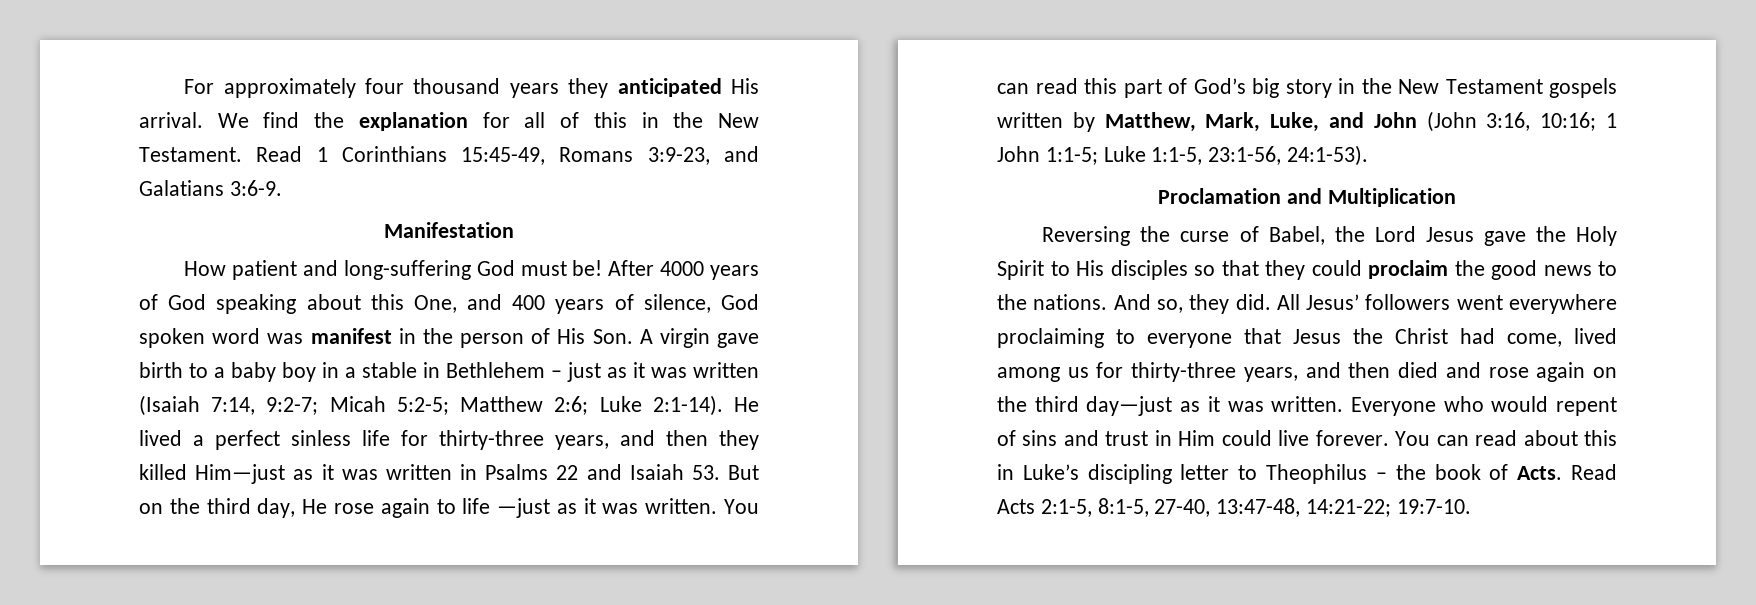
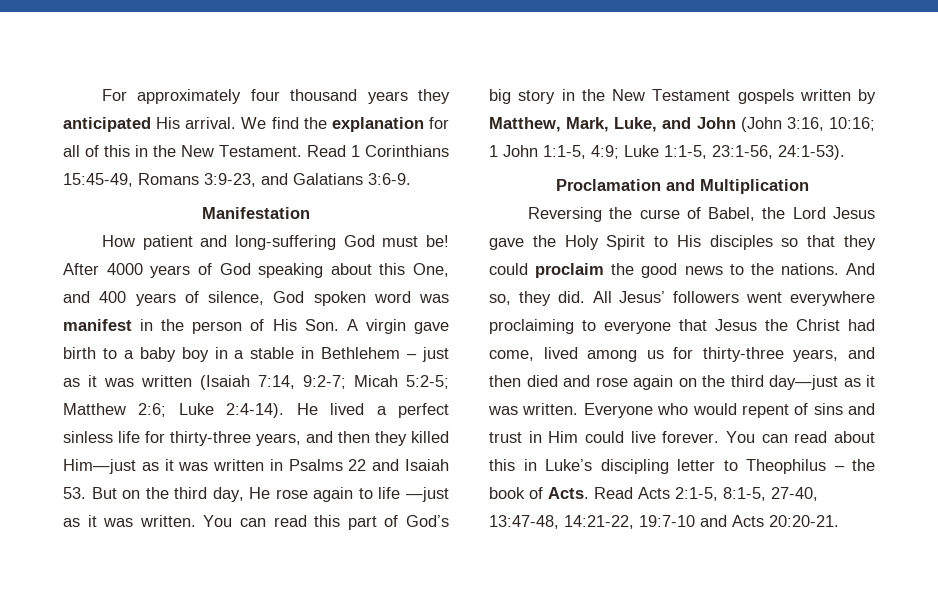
[652,395,723,416] 2:1-14). -> [226,403,285,418] 2:4-14).
[1045,147,1098,165] 1:1-5; -> [543,145,619,159] 1:1-5, 4:9;
[1306,499,1471,517] 14:21-22; 19:7-10. -> [564,515,839,529] 14:21-22, 19:7-10 and Acts 20:20-21.

